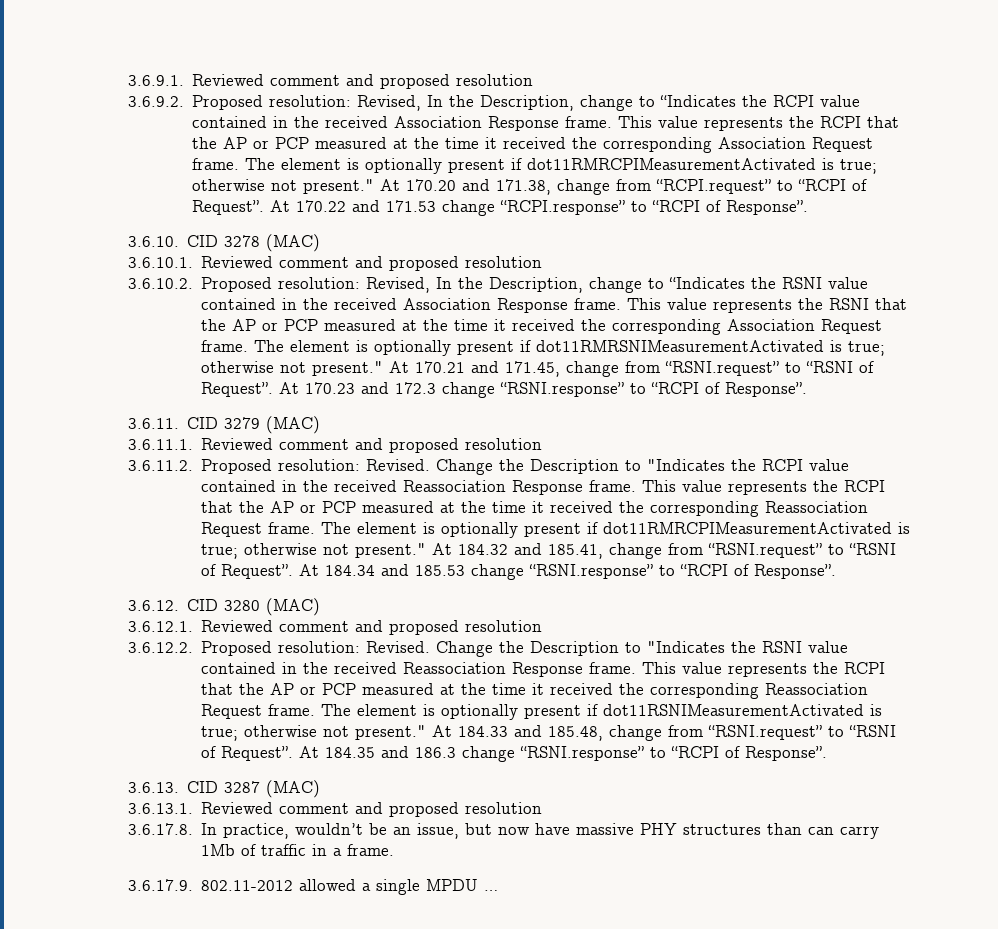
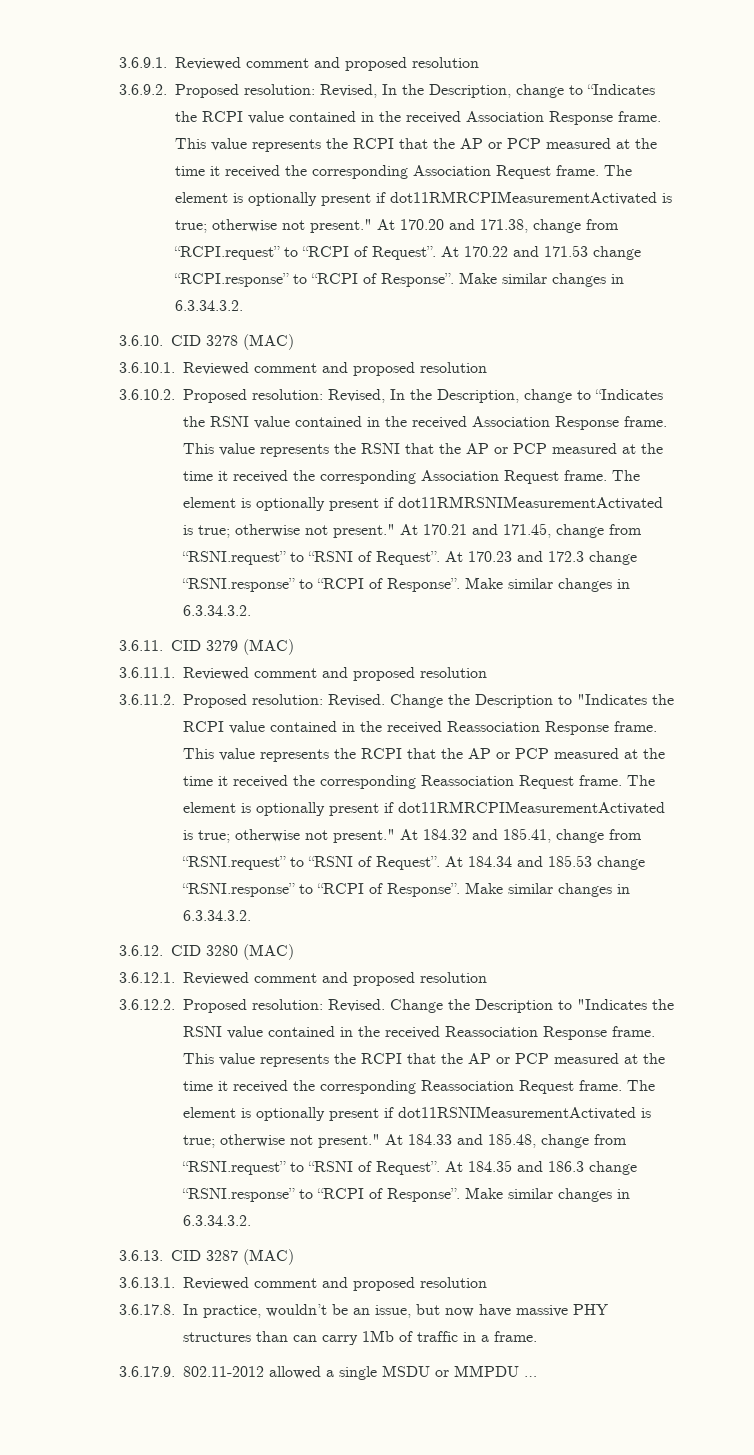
(809, 207) none -> [458,272,624,287] [174,300,243,311] Make similar changes in 6.3.34.3.2.
(808, 389) none -> [464,577,630,592] [182,605,251,616] Make similar changes in 6.3.34.3.2.
(837, 571) none -> [464,882,630,897] [182,910,251,921] Make similar changes in 6.3.34.3.2.
(828, 753) none -> [464,1187,630,1202] [182,1215,251,1226] Make similar changes in 6.3.34.3.2.
[426,879,479,891] MPDU -> [381,1365,519,1377] MSDU or MMPDU

